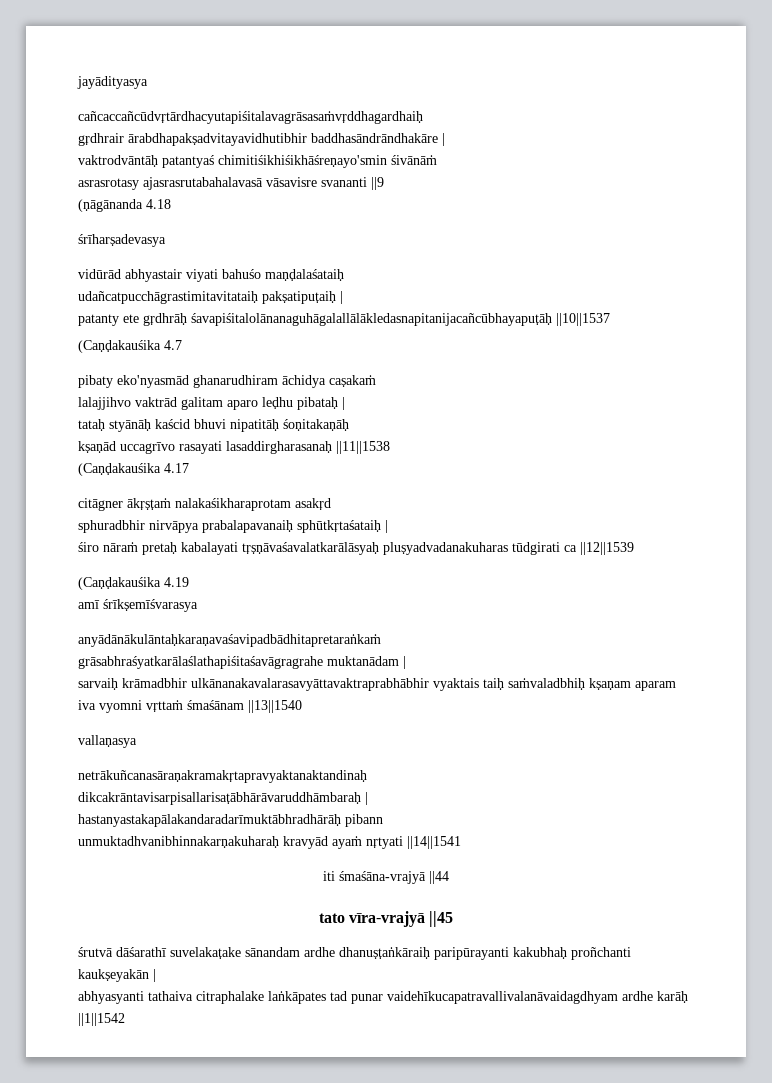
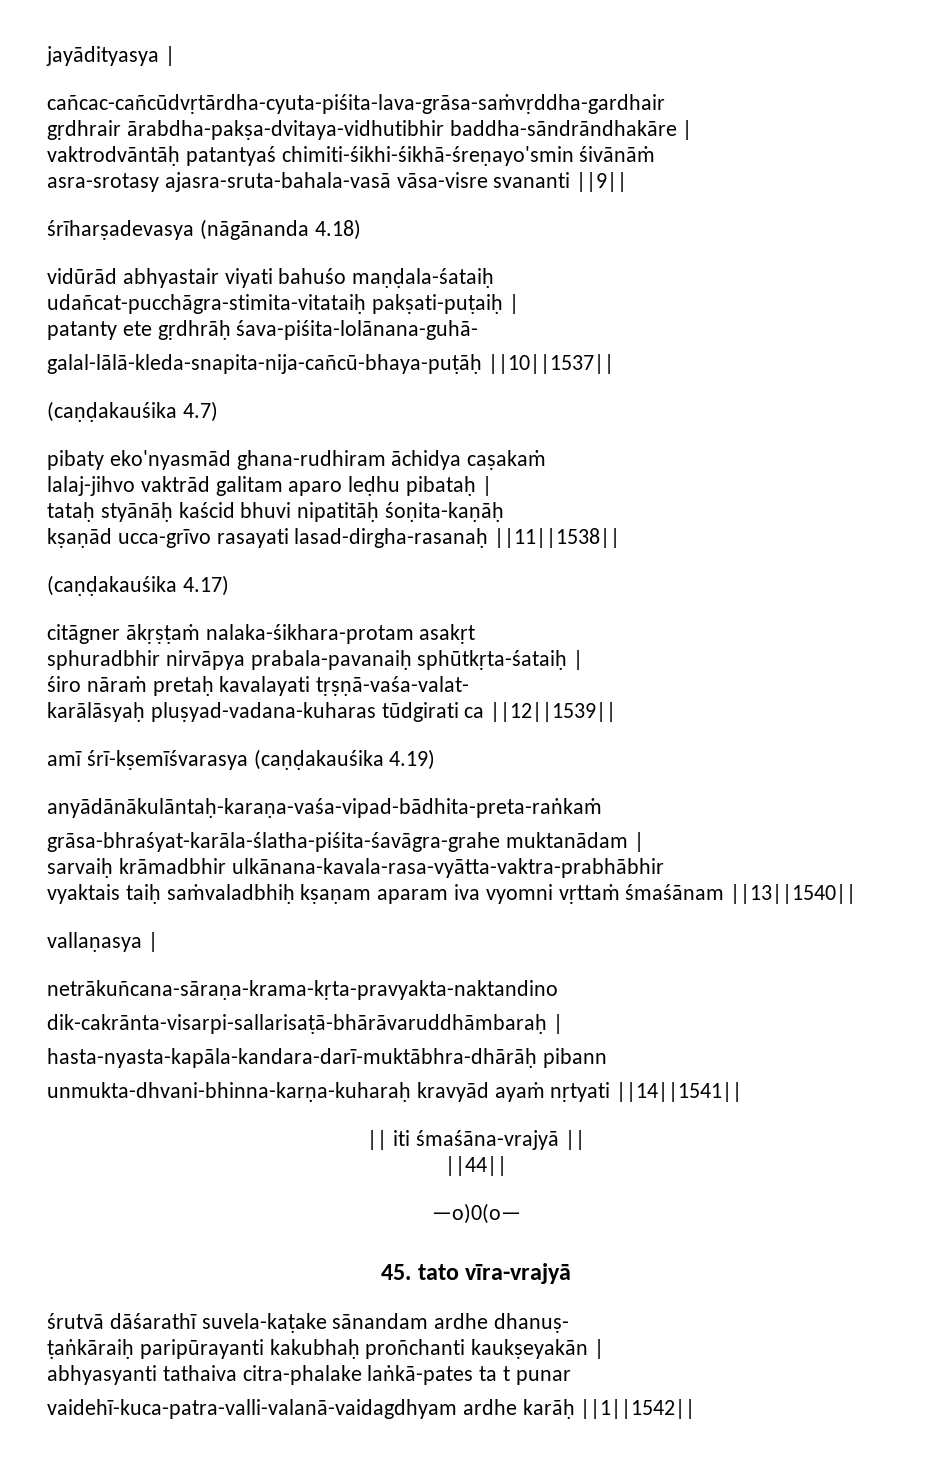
[78,111,423,124] // cañcaccañcūdvṛtārdhacyutapiśitalavagrāsasaṁvṛddhagardhaiḥ -> [164,46,175,66] [47,94,665,114] | // cañcac-cañcūdvṛtārdha-cyuta-piśita-lava-grāsa-saṁvṛddha-gardhair
[128,133,438,146] ārabdhapakṣadvitayavidhutibhir baddhasāndrāndhakāre -> [126,120,677,140] ārabdha-pakṣa-dvitaya-vidhutibhir baddha-sāndrāndhakāre
[218,155,387,168] chimitiśikhiśikhāśreṇayo'smin -> [281,146,574,166] chimiti-śikhi-śikhā-śreṇayo'smin
[78,177,384,190] [78,199,171,212] asrasrotasy ajasrasrutabahalavasā vāsavisre svananti ||9 // (ṇāgānanda 4.18 -> [47,172,628,192] asra-srotasy ajasra-sruta-bahala-vasā vāsa-visre svananti ||9||
(166, 240) none -> [199,219,361,240] (nāgānanda 4.18)
[265,269,344,281] [78,291,336,304] maṇḍalaśataiḥ // udañcatpucchāgrastimitavitataiḥ pakṣatipuṭaiḥ -> [352,268,495,288] [47,294,503,314] maṇḍala-śataiḥ // udañcat-pucchāgra-stimita-vitataiḥ pakṣati-puṭaiḥ
[191,313,610,326] [78,340,182,353] śavapiśitalolānanaguhāgalallālākledasnapitanijacañcūbhayapuṭāḥ ||10||1537 // (Caṇḍakauśika 4.7 -> [236,320,479,340] [47,354,614,374] [47,401,218,422] śava-piśita-lolānana-guhā- // galal-lālā-kleda-snapita-nija-cañcū-bhaya-puṭāḥ ||10||1537|| // (caṇḍakauśika 4.7)
[193,375,278,388] ghanarudhiram -> [236,450,386,470] ghana-rudhiram
[78,397,131,410] lalajjihvo -> [47,476,135,496] lalaj-jihvo
[283,419,349,431] śoṇitakaṇāḥ -> [385,502,505,522] śoṇita-kaṇāḥ
[120,441,390,454] [78,463,189,476] uccagrīvo rasayati lasaddirgharasanaḥ ||11||1538 // (Caṇḍakauśika 4.17 -> [117,528,621,548] [47,575,229,596] ucca-grīvo rasayati lasad-dirgha-rasanaḥ ||11||1538|| // (caṇḍakauśika 4.17)
[175,498,331,511] nalakaśikharaprotam asakṛd -> [205,624,476,644] nalaka-śikhara-protam asakṛt
[202,520,381,533] prabalapavanaiḥ sphūtkṛtaśataiḥ -> [250,650,568,670] prabala-pavanaiḥ sphūtkṛta-śataiḥ
[181,542,634,555] [78,577,189,590] [78,599,198,612] [78,634,381,647] [78,656,323,669] kabalayati tṛṣṇāvaśavalatkarālāsyaḥ pluṣyadvadanakuharas tūdgirati ca ||12||1539 // (Caṇḍakauśika 4.19 // amī śrīkṣemīśvarasya // anyādānākulāntaḥkaraṇavaśavipadbādhitapretaraṅkaṁ // grāsabhraśyatkarālaślathapiśitaśavāgragrahe -> [219,676,470,696] [47,702,617,722] [47,749,436,770] [47,798,602,818] [47,832,500,852] kavalayati tṛṣṇā-vaśa-valat- // karālāsyaḥ pluṣyad-vadana-kuharas tūdgirati ca ||12||1539|| // amī śrī-kṣemīśvarasya (caṇḍakauśika 4.19) // anyādānākulāntaḥ-karaṇa-vaśa-vipad-bādhita-preta-raṅkaṁ // grāsa-bhraśyat-karāla-ślatha-piśita-śavāgra-grahe
[191,678,429,691] ulkānanakavalarasavyāttavaktraprabhābhir -> [231,858,664,878] ulkānana-kavala-rasa-vyātta-vaktra-prabhābhir //
[248,700,302,713] ||13||1540 -> [730,884,857,904] ||13||1540||
[78,770,367,783] [78,792,368,805] [78,814,341,827] // netrākuñcanasāraṇakramakṛtapravyaktanaktandinaḥ // dikcakrāntavisarpisallarisaṭābhārāvaruddhāmbaraḥ | // hastanyastakapālakandaradarīmuktābhradhārāḥ -> [147,932,158,952] [47,980,558,1000] [47,1014,563,1034] [47,1048,537,1068] | // netrākuñcana-sāraṇa-krama-kṛta-pravyakta-naktandino // dik-cakrānta-visarpi-sallarisaṭā-bhārāvaruddhāmbaraḥ | // hasta-nyasta-kapāla-kandara-darī-muktābhra-dhārāḥ
[78,836,279,848] unmuktadhvanibhinnakarṇakuharaḥ -> [47,1082,411,1102] unmukta-dhvani-bhinna-karṇa-kuharaḥ
[407,836,461,849] [323,871,449,884] ||14||1541 // iti śmaśāna-vrajyā ||44 // -> [616,1082,743,1102] [367,1130,585,1150] [445,1156,507,1176] [431,1203,521,1224] [381,1264,412,1280] ||14||1541|| // || iti śmaśāna-vrajyā || // ||44|| // —o)0(o— // 45.
[429,911,454,927] ||45 -> (571, 1273) none
[170,947,241,959] suvelakaṭake -> [201,1313,327,1333] suvela-kaṭake
[339,947,430,959] dhanuṣṭaṅkāraiḥ -> [494,1313,570,1333] [47,1339,134,1359] dhanuṣ- // ṭaṅkāraiḥ
[196,991,347,1004] citraphalake laṅkāpates tad -> [242,1365,511,1385] citra-phalake laṅkā-pates ta t
[387,991,618,1004] vaidehīkucapatravallivalanāvaidagdhyam -> [47,1399,457,1419] // vaidehī-kuca-patra-valli-valanā-vaidagdhyam
[78,1013,125,1026] ||1||1542 -> [580,1399,696,1419] ||1||1542||

